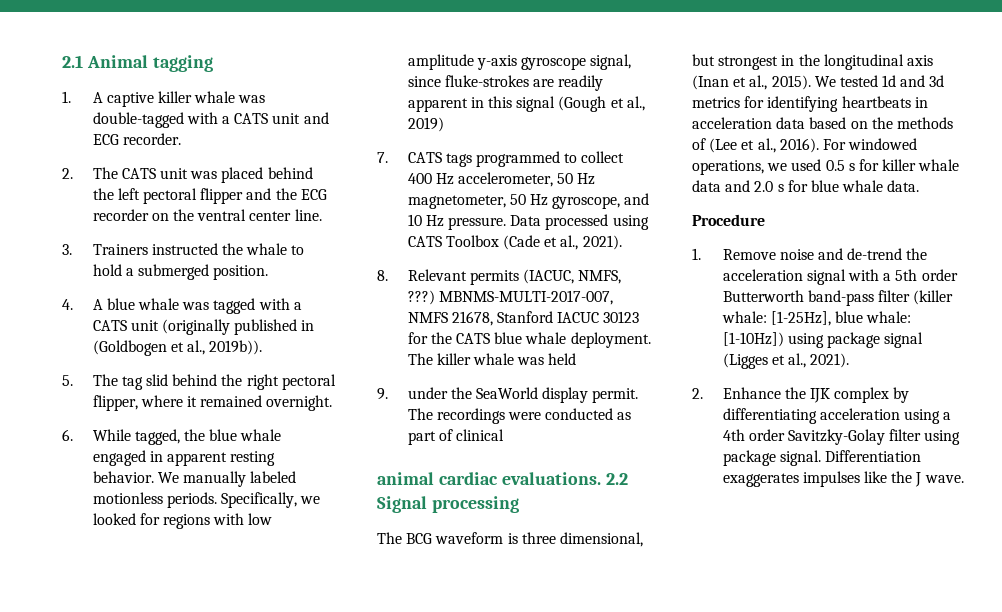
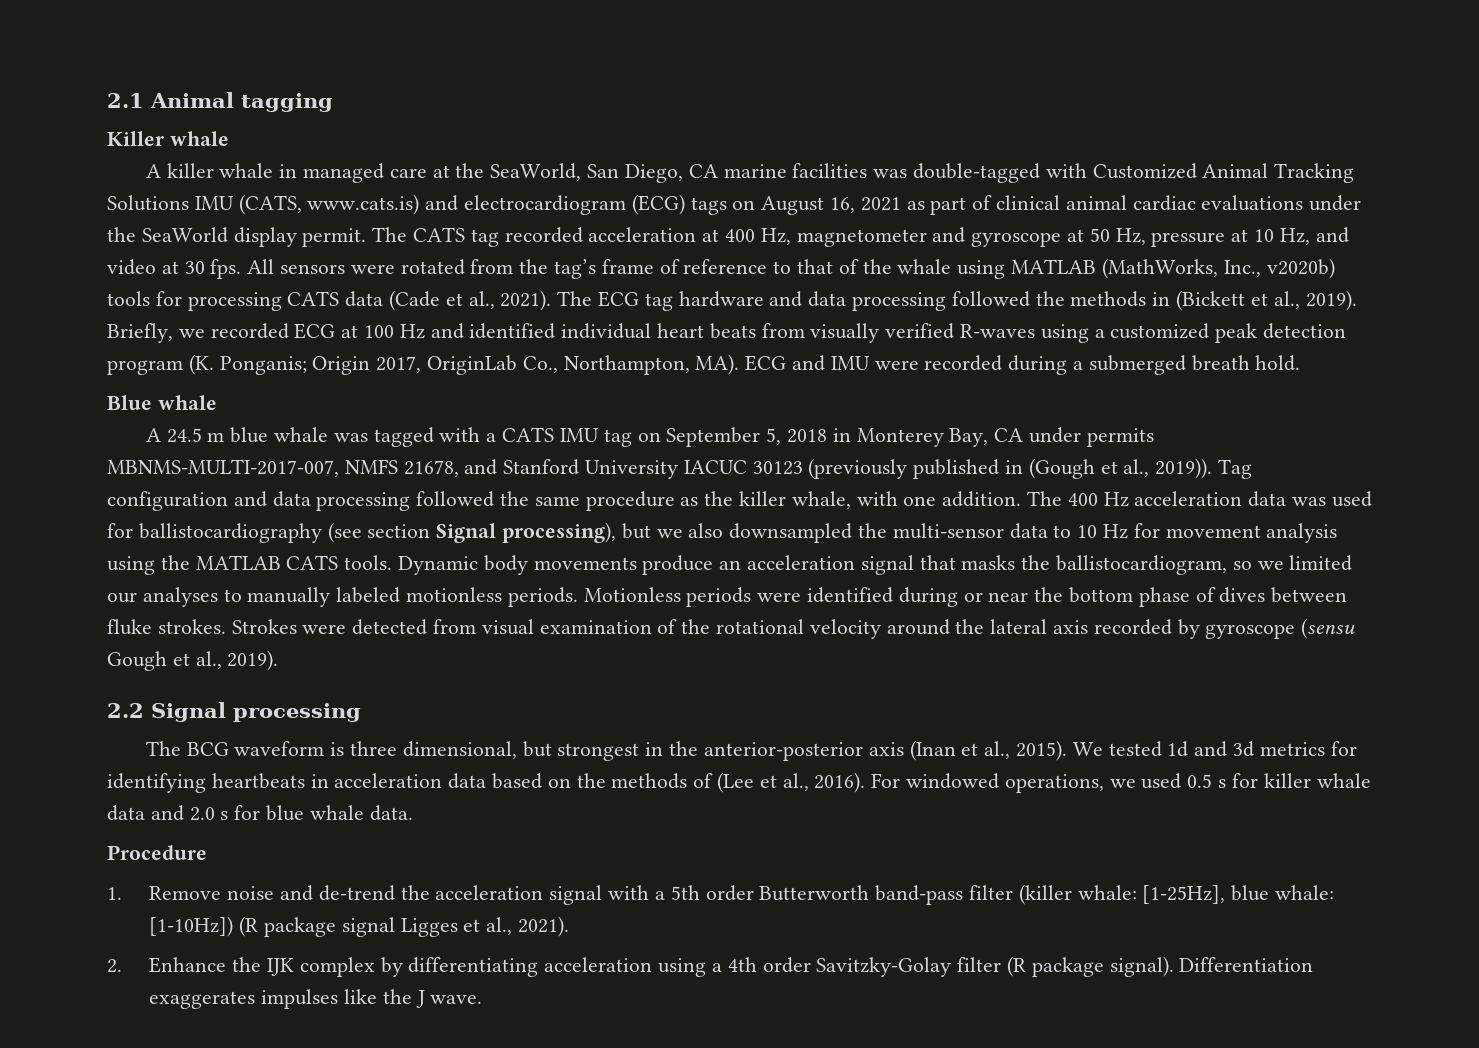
[62,91,266,107] [92,112,329,128] [92,133,181,145] [62,167,313,183] [92,188,327,204] [92,209,322,221] [62,243,305,255] [92,264,269,280] [62,299,103,310] 1. A captive killer whale was double-tagged with a CATS unit and ECG recorder. // 2. The CATS unit was placed behind the left pectoral flipper and the ECG recorder on the ventral center line. // 3. Trainers instructed the whale to hold a submerged position. // 4. A -> [107,131,229,146] [145,163,1355,183] [107,194,1362,215] [107,227,1349,247] [107,258,1335,279] [107,290,1357,311] [107,323,1347,343] [107,354,1301,375] [107,395,217,410] [145,428,225,443] Killer whale // A killer whale in managed care at the SeaWorld, San Diego, CA marine facilities was double-tagged with Customized Animal Tracking Solutions IMU (CATS, www.cats.is) and electrocardiogram (ECG) tags on August 16, 2021 as part of clinical animal cardiac evaluations under the SeaWorld display permit. The CATS tag recorded acceleration at 400 Hz, magnetometer and gyroscope at 50 Hz, pressure at 10 Hz, and video at 30 fps. All sensors were rotated from the tag’s frame of reference to that of the whale using MATLAB (MathWorks, Inc., v2020b) tools for processing CATS data (Cade et al., 2021). The ECG tag hardware and data processing followed the methods in (Bickett et al., 2019). Briefly, we recorded ECG at 100 Hz and identified individual heart beats from visually verified R-waves using a customized peak detection program (K. Ponganis; Origin 2017, OriginLab Co., Northampton, MA). ECG and IMU were recorded during a submerged breath hold. // Blue whale // A 24.5 m
[130,319,231,335] unit (originally -> [559,427,1154,447] [107,458,908,479] IMU tag on September 5, 2018 in Monterey Bay, CA under permits MBNMS-MULTI-2017-007, NMFS 21678, and Stanford University IACUC 30123 (previously
[92,340,263,356] [62,374,336,390] [92,395,333,411] [62,429,282,445] [92,450,276,466] [92,471,297,487] [92,492,321,508] [92,513,273,529] [407,54,632,70] [407,75,604,91] [407,96,645,112] [407,117,444,132] [377,151,625,167] [407,172,596,187] [407,193,650,209] [407,214,649,230] [407,235,622,250] [377,269,622,285] [407,290,613,305] [407,311,640,326] [407,332,651,348] [407,353,577,365] [377,387,639,403] [407,408,632,424] [407,429,505,445] [377,472,601,485] (Goldbogen et al., 2019b)). // 5. The tag slid behind the right pectoral flipper, where it remained overnight. // 6. While tagged, the blue whale engaged in apparent resting behavior. We manually labeled motionless periods. Specifically, we looked for regions with low amplitude y-axis gyroscope signal, since fluke-strokes are readily apparent in this signal (Gough et al., 2019) // 7. CATS tags programmed to collect 400 Hz accelerometer, 50 Hz magnetometer, 50 Hz gyroscope, and 10 Hz pressure. Data processed using CATS Toolbox (Cade et al., 2021). // 8. Relevant permits (IACUC, NMFS, ???) MBNMS-MULTI-2017-007, NMFS 21678, Stanford IACUC 30123 for the CATS blue whale deployment. The killer whale was held // 9. under the SeaWorld display permit. The recordings were conducted as part of clinical // animal cardiac evaluations. -> [1028,458,1253,479] [107,491,1372,511] [107,522,1338,543] [107,555,1353,575] [107,587,1348,607] [107,618,1356,639] [107,650,279,671] (Gough et al., 2019)). Tag configuration and data processing followed the same procedure as the killer whale, with one addition. The 400 Hz acceleration data was used for ballistocardiography (see section Signal processing), but we also downsampled the multi-sensor data to 10 Hz for movement analysis using the MATLAB CATS tools. Dynamic body movements produce an acceleration signal that masks the ballistocardiogram, so we limited our analyses to manually labeled motionless periods. Motionless periods were identified during or near the bottom phase of dives between fluke strokes. Strokes were detected from visual examination of the rotational velocity around the lateral axis recorded by gyroscope (sensu Gough et al., 2019). //
[823,54,904,70] longitudinal -> [703,742,863,761] anterior-posterior
[787,333,824,348] using -> [239,916,259,937] (R
[722,353,768,369] (Ligges -> [400,918,458,937] Ligges
[924,430,961,445] [722,450,821,466] using package signal. -> [1006,956,1174,977] (R package signal).

